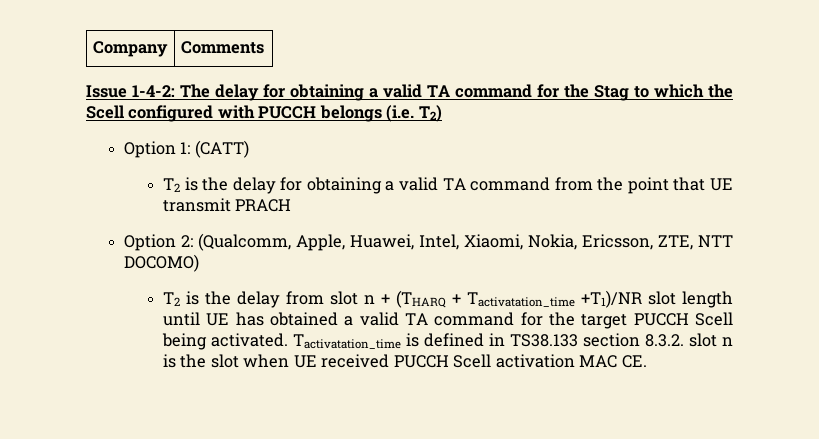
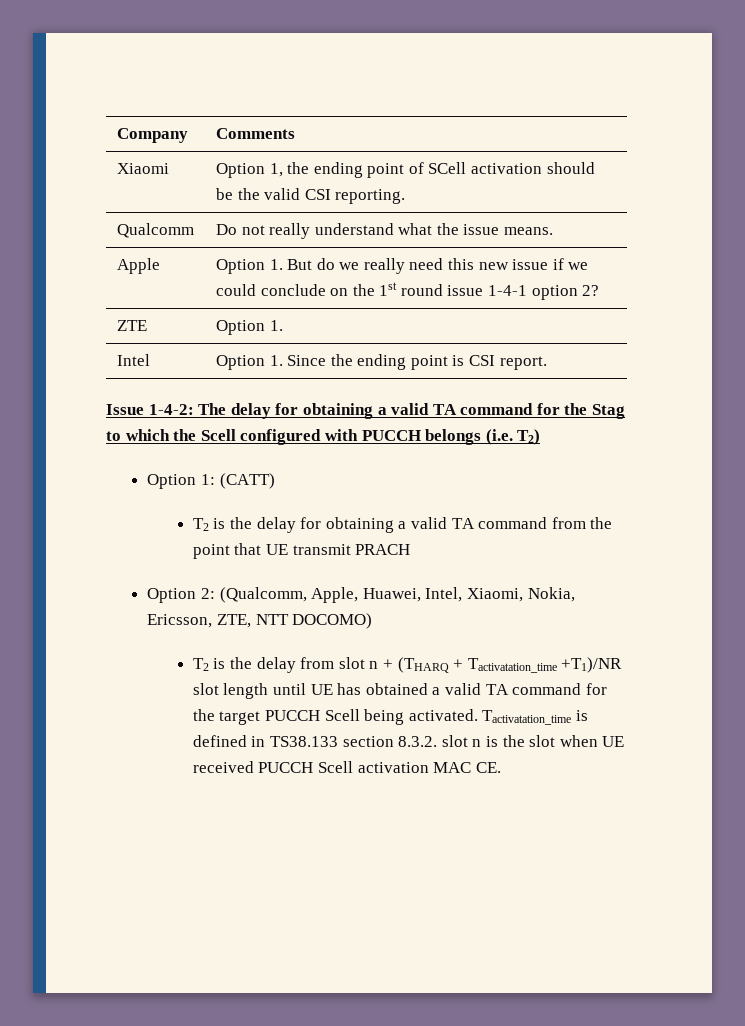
(264, 47) none -> [116,163,169,174] [215,162,595,178] [215,188,406,204] [116,223,194,238] [215,223,554,239] [116,258,160,274] [215,258,589,274] [215,282,600,300] [116,320,147,331] [215,320,283,335] [116,354,150,366] [215,354,547,370] // Xiaomi | Option 1, the ending point of SCell activation should be the valid CSI reporting. // Qualcomm | Do not really understand what the issue means. // Apple | Option 1. But do we really need this new issue if we could conclude on the 1st round issue 1-4-1 option 2? // ZTE | Option 1. // Intel | Option 1. Since the ending point is CSI report.

